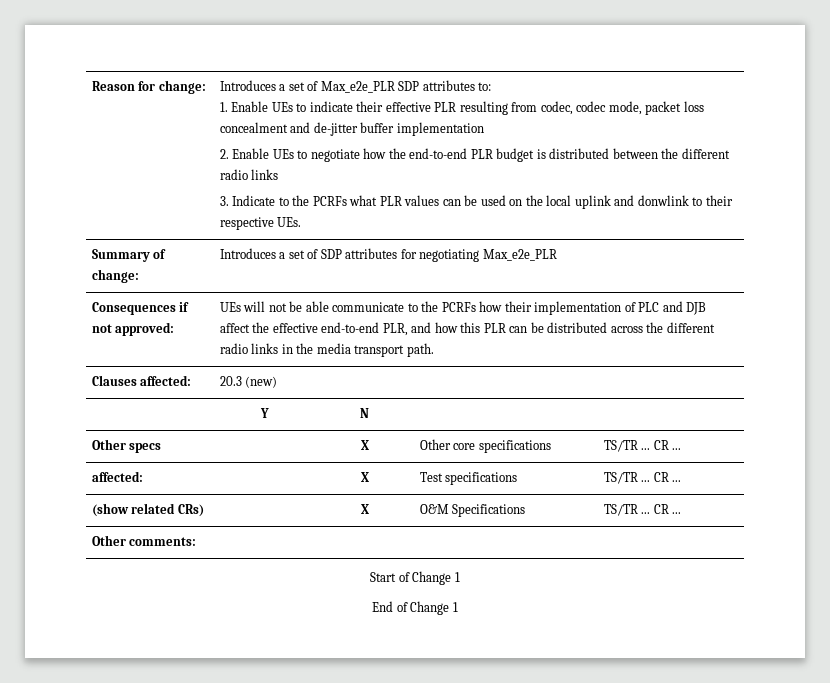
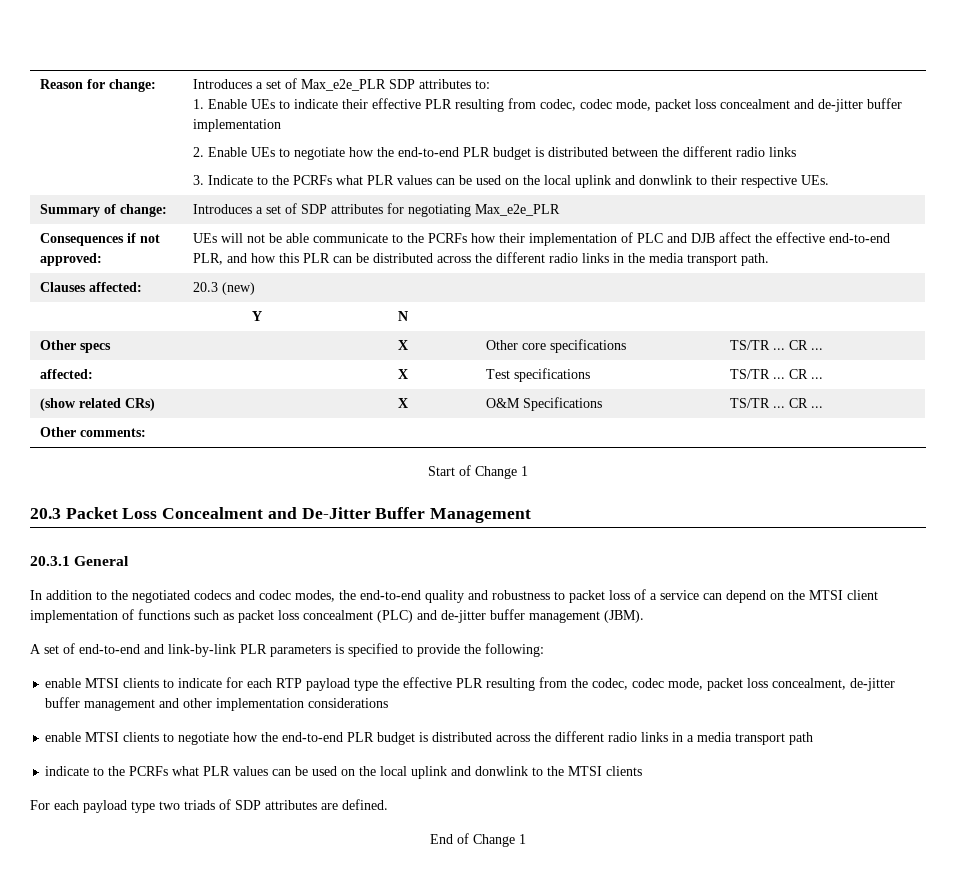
(460, 577) none -> [30,507,532,523] [30,556,130,566] [30,589,878,603] [30,609,644,623] [30,643,544,657] [45,677,896,691] [45,697,389,711] [45,731,814,745] [45,766,643,779] [30,799,388,813] // 20.3 Packet Loss Concealment and De-Jitter Buffer Management // 20.3.1 General // In addition to the negotiated codecs and codec modes, the end-to-end quality and robustness to packet loss of a service can depend on the MTSI client implementation of functions such as packet loss concealment (PLC) and de-jitter buffer management (JBM). // A set of end-to-end and link-by-link PLR parameters is specified to provide the following: // enable MTSI clients to indicate for each RTP payload type the effective PLR resulting from the codec, codec mode, packet loss concealment, de-jitter buffer management and other implementation considerations // enable MTSI clients to negotiate how the end-to-end PLR budget is distributed across the different radio links in a media transport path // indicate to the PCRFs what PLR values can be used on the local uplink and donwlink to the MTSI clients // For each payload type two triads of SDP attributes are defined.

